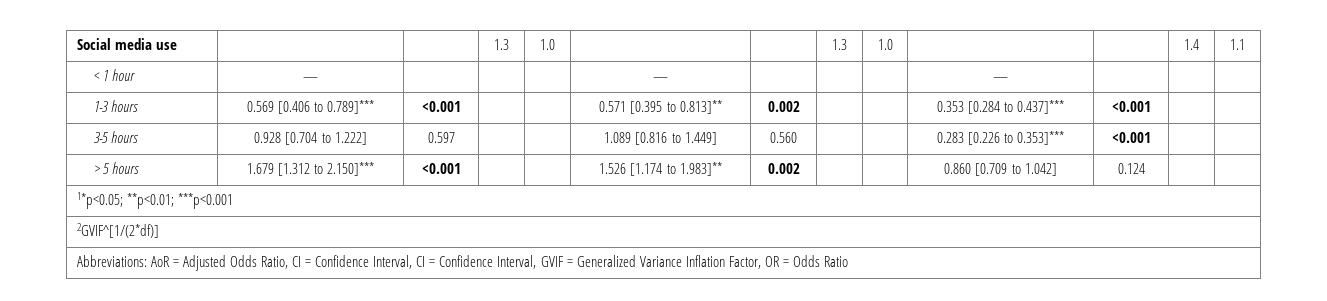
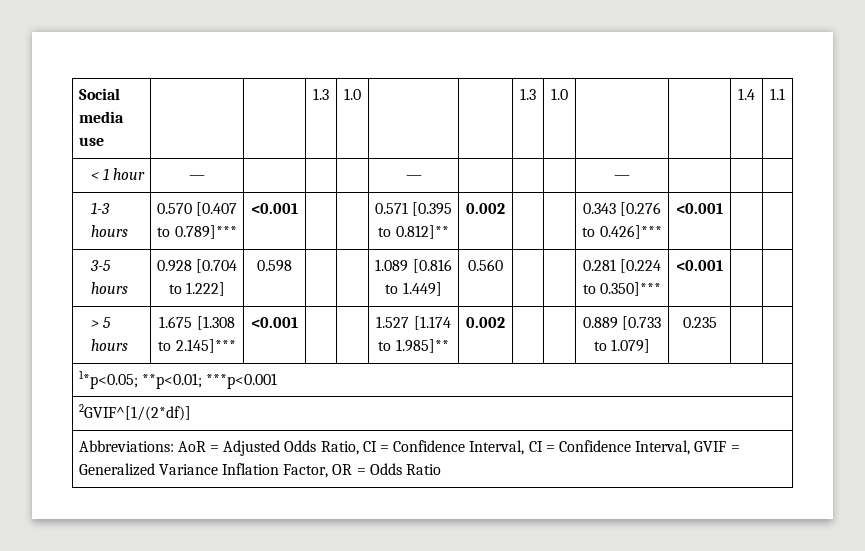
[246,101,310,114] 0.569 [0.406 -> [156,202,238,216] 0.570 [0.407
[679,100,722,114] [767,101,800,112] [936,100,1065,114] 0.813]** | 0.002 | | | 0.353 [0.284 to 0.437]*** -> [395,225,449,239] [466,203,505,214] [582,202,662,216] [582,225,662,239] 0.812]** | 0.002 | | | 0.343 [0.276 to 0.426]***
[427,132,455,143] 0.597 -> [257,260,292,272] 0.598
[936,131,1065,145] 0.283 [0.226 to 0.353]*** -> [582,259,662,273] [582,282,662,296] 0.281 [0.224 to 0.350]***
[246,162,375,176] [421,163,461,174] [599,163,627,174] 1.679 [1.312 to 2.150]*** | <0.001 | | | 1.526 -> [159,316,235,330] [158,339,236,353] [251,317,298,328] [376,316,410,328] 1.675 [1.308 to 2.145]*** | <0.001 | | | 1.527
[679,162,722,176] [767,163,800,174] [944,163,1057,176] [1117,163,1145,174] 1.983]** | 0.002 | | | 0.860 [0.709 to 1.042] | 0.124 -> [395,339,449,353] [466,317,505,328] [582,316,662,330] [593,339,651,353] [682,317,717,328] 1.985]** | 0.002 | | | 0.889 [0.733 to 1.079] | 0.235

